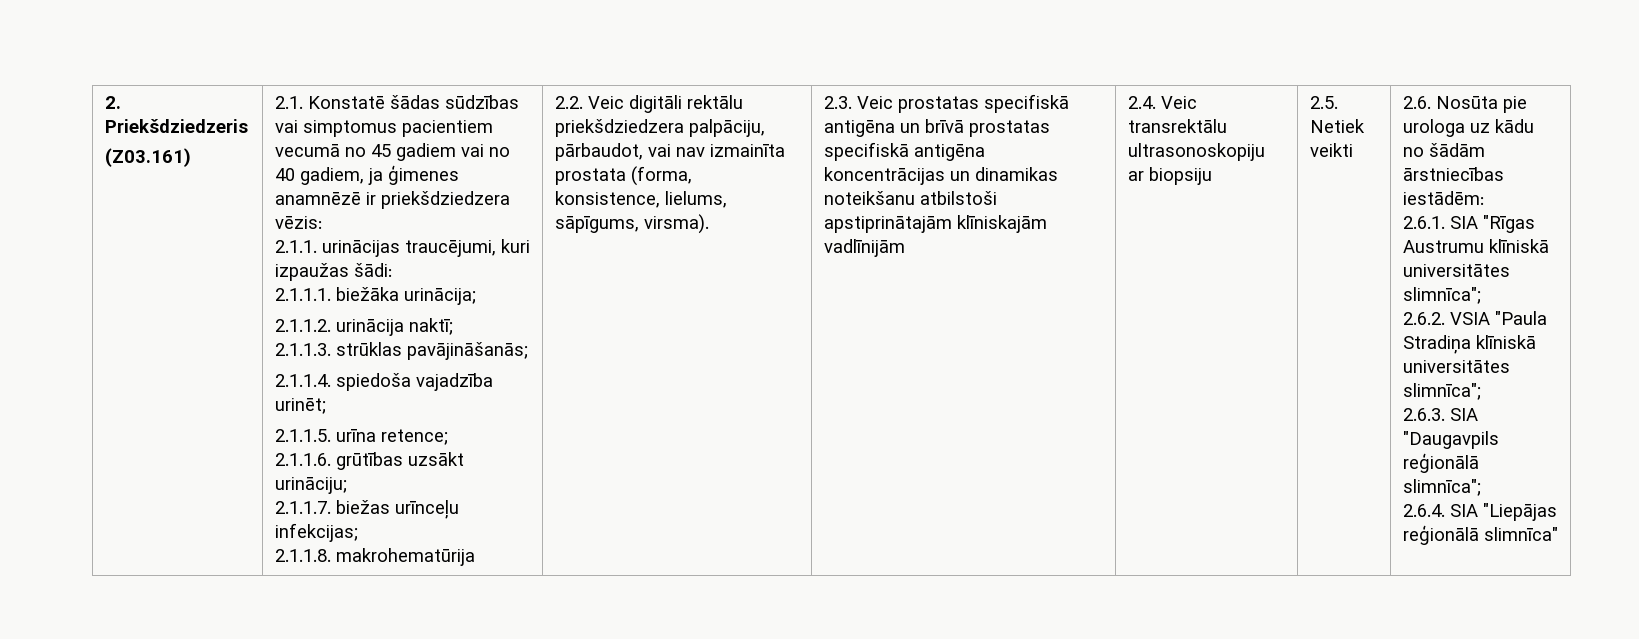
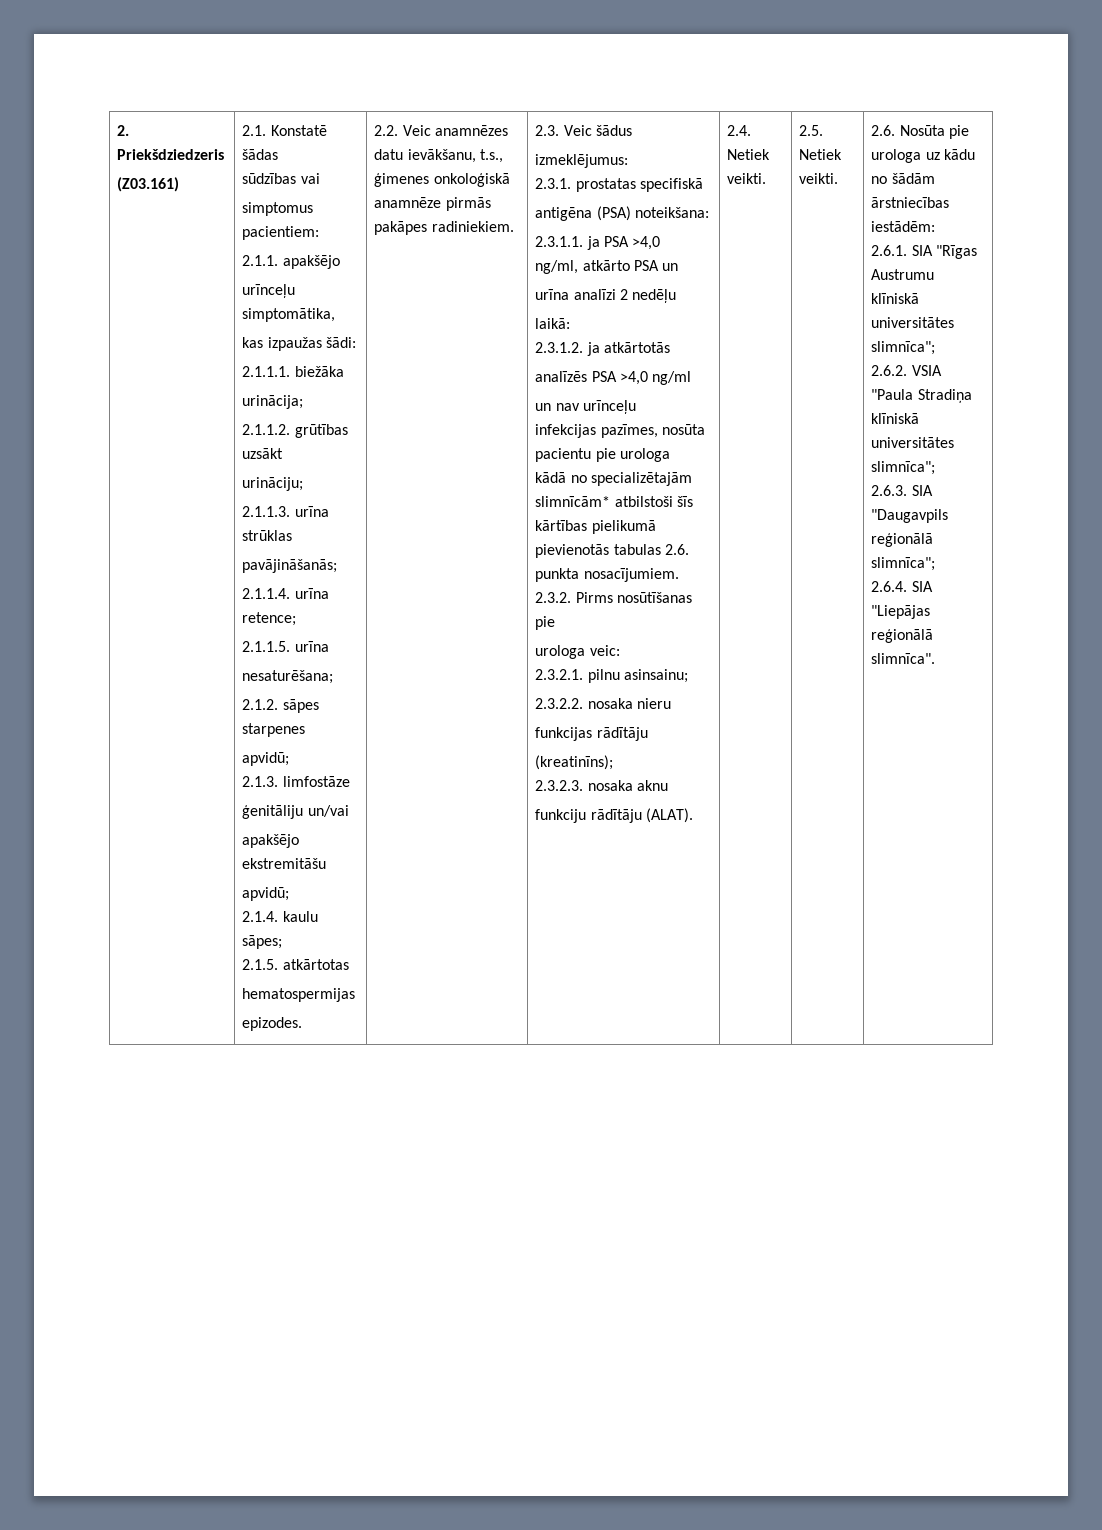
(440, 102) none -> (279, 154) //
[302,120,493,137] [274,143,510,161] [274,165,459,185] [274,191,510,209] [274,216,322,229] [274,239,530,257] simptomus pacientiem vecumā no 45 gadiem vai no 40 gadiem, ja ģimenes anamnēzē ir priekšdziedzera vēzis: // 2.1.1. urinācijas traucējumi, kuri -> [242,202,314,216] [242,226,320,240] [242,255,340,269] [242,284,296,298] [242,308,336,322] [242,337,264,348] // simptomus pacientiem: // 2.1.1. apakšējo // urīnceļu simptomātika, // kas
(399, 294) none -> (344, 371) //
[335,318,453,336] urinācija naktī; -> [294,424,348,438] [242,448,284,459] [242,477,304,491] grūtības uzsākt // urināciju;
(331, 349) none -> [294,506,329,517] urīna
(402, 349) none -> (293, 535) //
[335,373,493,391] [274,398,326,414] spiedoša vajadzība urinēt; -> [294,588,329,599] [242,612,297,626] urīna retence;
[380,429,448,445] [274,452,464,470] [274,477,347,494] [274,500,459,519] [274,523,358,542] [274,548,475,566] [554,95,743,113] [554,119,765,137] [554,143,785,161] [554,166,692,186] [554,191,727,208] [554,214,709,234] retence; // 2.1.1.6. grūtības uzsākt urināciju; // 2.1.1.7. biežas urīnceļu infekcijas; // 2.1.1.8. makrohematūrija | 2.2. Veic digitāli rektālu priekšdziedzera palpāciju, pārbaudot, vai nav izmainīta prostata (forma, konsistence, lielums, sāpīgums, virsma). -> [242,670,334,684] [242,699,319,713] [242,723,306,737] [242,752,290,766] [242,776,350,787] [242,805,349,819] [242,834,300,848] [242,858,327,869] [242,887,290,901] [242,911,318,922] [242,935,283,949] [242,959,349,970] [242,988,356,1002] [242,1017,303,1031] [374,125,508,136] [374,149,503,163] [374,173,510,187] [374,197,491,211] [374,221,514,235] // nesaturēšana; // 2.1.2. sāpes starpenes // apvidū; // 2.1.3. limfostāze // ģenitāliju un/vai // apakšējo ekstremitāšu // apvidū; // 2.1.4. kaulu sāpes; // 2.1.5. atkārtotas // hematospermijas // epizodes. | 2.2. Veic anamnēzes datu ievākšanu, t.s., ģimenes onkoloģiskā anamnēze pirmās pakāpes radiniekiem.
[897,94,1069,113] [823,119,1050,137] [823,142,985,161] [823,167,1058,185] [823,191,997,205] [823,215,1047,233] [823,239,905,257] [1127,96,1197,109] [1127,119,1227,133] [1127,143,1265,161] [1127,167,1212,185] prostatas specifiskā antigēna un brīvā prostatas specifiskā antigēna koncentrācijas un dinamikas noteikšanu atbilstoši apstiprinātajām klīniskajām vadlīnijām | 2.4. Veic transrektālu ultrasonoskopiju ar biopsiju -> [595,125,632,136] [535,154,629,168] [535,178,703,192] [535,206,709,221] [535,236,661,250] [535,260,679,274] [535,289,677,303] [535,318,571,329] [535,342,670,356] [535,371,692,385] [535,400,636,414] [535,424,705,438] [535,448,670,462] [535,472,692,486] [535,496,693,507] [535,520,656,534] [535,544,689,558] [535,568,679,582] [535,592,692,603] [535,616,556,630] [535,645,620,659] [535,669,688,683] [535,698,671,709] [535,727,648,741] [535,755,614,770] [535,780,668,791] [535,808,693,823] [727,125,752,136] [727,149,771,160] [727,173,767,184] šādus // izmeklējumus: // 2.3.1. prostatas specifiskā // antigēna (PSA) noteikšana: // 2.3.1.1. ja PSA >4,0 // ng/ml, atkārto PSA un // urīna analīzi 2 nedēļu // laikā: // 2.3.1.2. ja atkārtotās // analīzēs PSA >4,0 ng/ml // un nav urīnceļu // infekcijas pazīmes, nosūta pacientu pie urologa // kādā no specializētajām slimnīcām* atbilstoši šīs kārtības pielikumā pievienotās tabulas 2.6. punkta nosacījumiem. 2.3.2. Pirms nosūtīšanas pie // urologa veic: // 2.3.2.1. pilnu asinsainu; // 2.3.2.2. nosaka nieru // funkcijas rādītāju // (kreatinīns); // 2.3.2.3. nosaka aknu // funkciju rādītāju (ALAT). | 2.4. Netiek veikti.
[1309,143,1353,157] veikti -> [799,173,839,184] veikti.
[1483,527,1558,541] slimnīca" -> [871,653,936,664] slimnīca".

